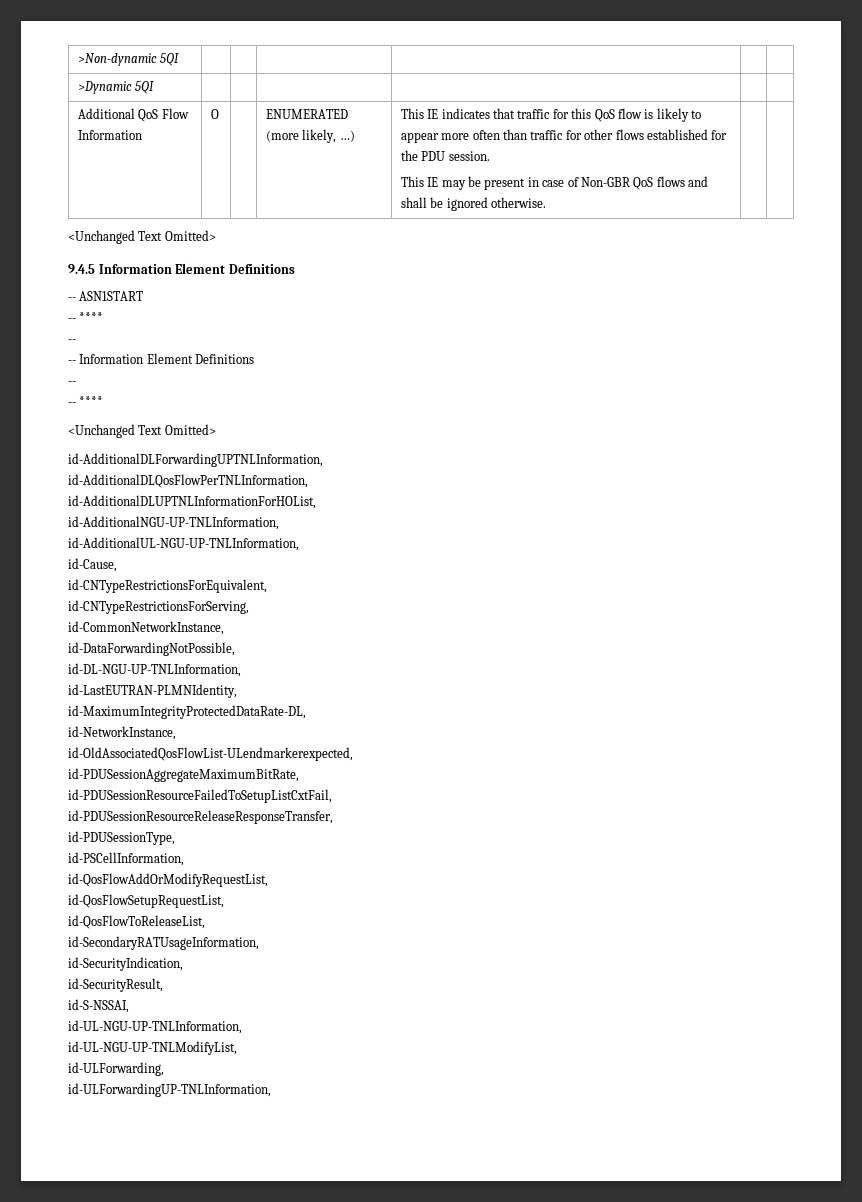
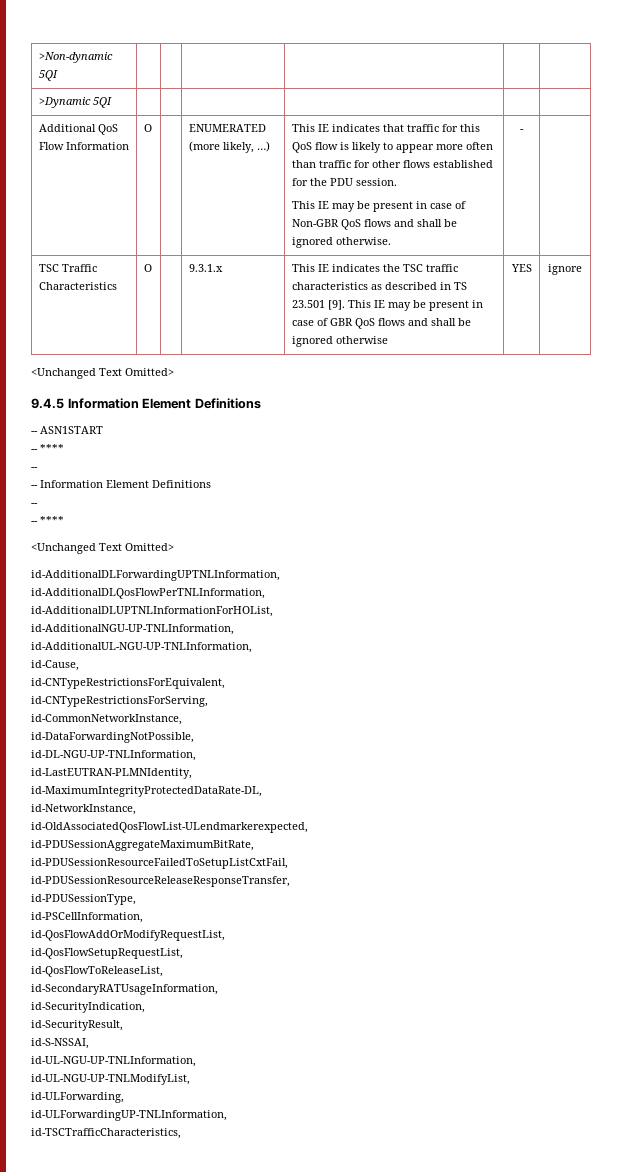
(547, 202) | -> [520,129,524,132] [38,264,97,272] [38,282,117,290] [143,264,152,272] [188,264,223,272] [291,264,458,272] [291,282,467,290] [291,300,483,311] [291,318,471,329] [291,336,388,347] [510,264,532,272] [548,264,582,275] - | // TSC Traffic Characteristics | O | | 9.3.1.x | This IE indicates the TSC traffic characteristics as described in TS 23.501 [9]. This IE may be present in case of GBR QoS flows and shall be ignored otherwise | YES | ignore
(271, 1090) none -> [31,1128,181,1139] // id-TSCTrafficCharacteristics,

